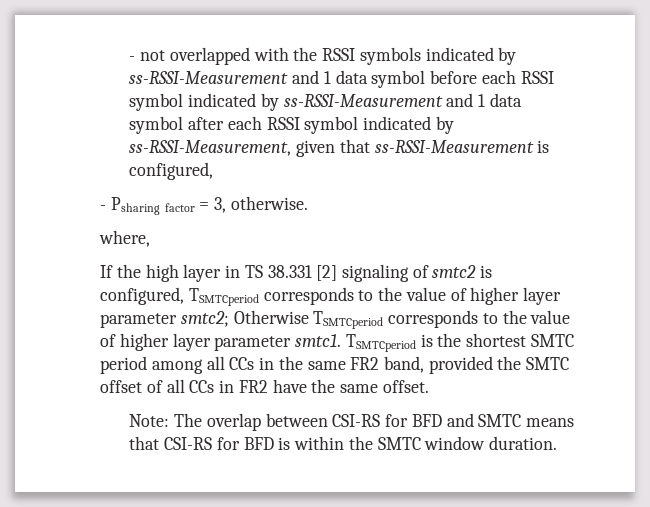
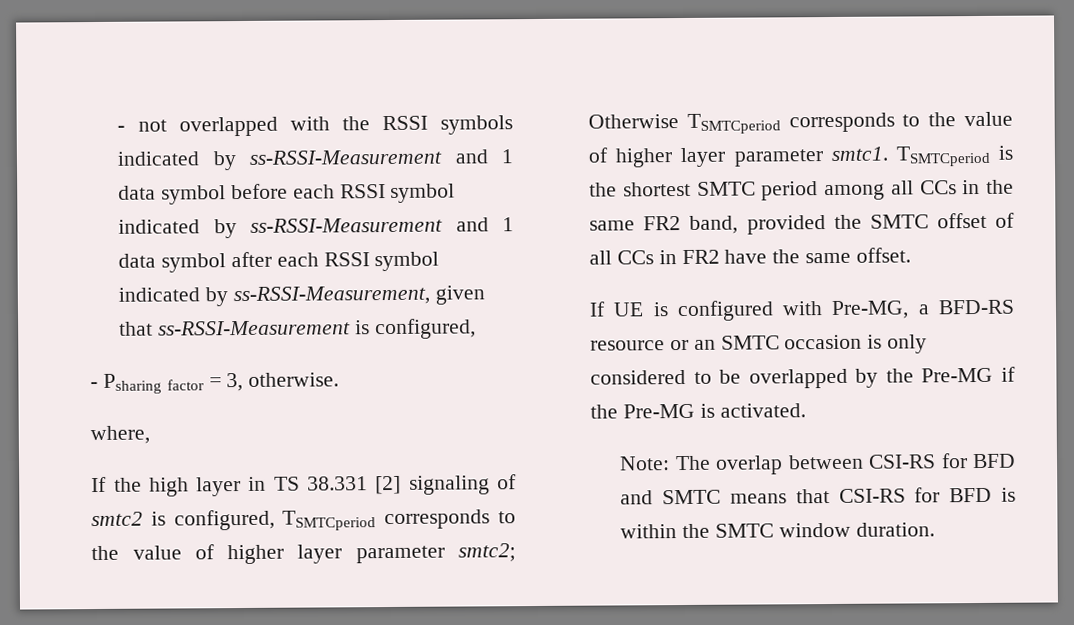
(429, 386) none -> [589,299,1015,322] [590,334,928,354] [590,366,1017,389] [590,403,806,419] // If UE is configured with Pre-MG, a BFD-RS resource or an SMTC occasion is only considered to be overlapped by the Pre-MG if the Pre-MG is activated.

